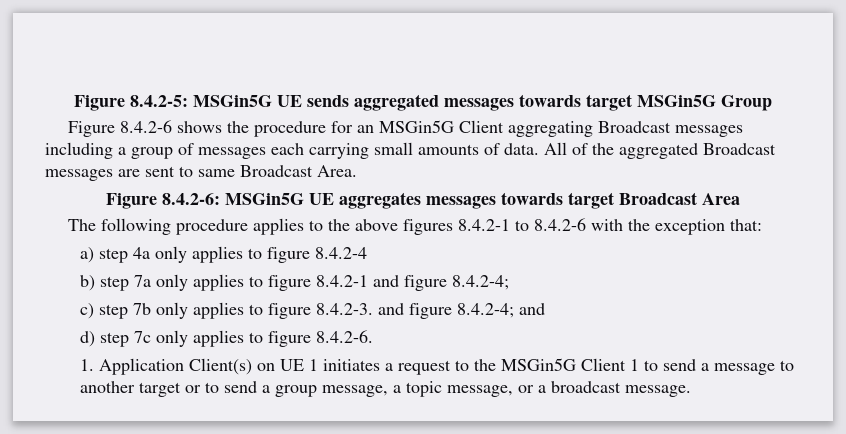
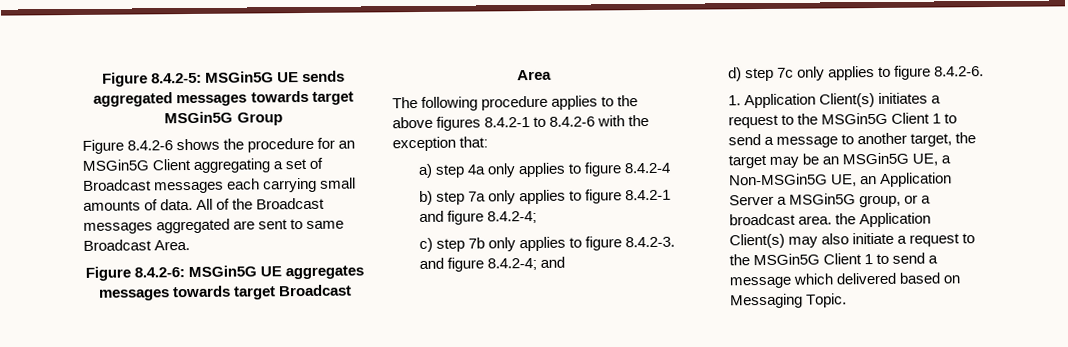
[598,121,744,137] [45,142,194,159] Broadcast messages including a group of -> [273,157,324,170] [83,179,152,191] a set of Broadcast
[619,143,776,159] [45,169,113,181] aggregated Broadcast messages -> [256,197,326,210] [83,218,231,234] Broadcast messages aggregated
[257,359,319,371] on UE 1 -> (876, 100) none
[139,381,692,397] target or to send a group message, a topic message, or a broadcast message. -> [910,132,977,147] [727,152,952,169] [728,172,953,187] [728,193,932,208] [728,212,932,228] [728,232,976,249] [728,252,939,266] [728,272,961,289] [729,293,847,309] target, the target may be an MSGin5G UE, a Non-MSGin5G UE, an Application Server a MSGin5G group, or a broadcast area. the Application Client(s) may also initiate a request to the MSGin5G Client 1 to send a message which delivered based on Messaging Topic.

